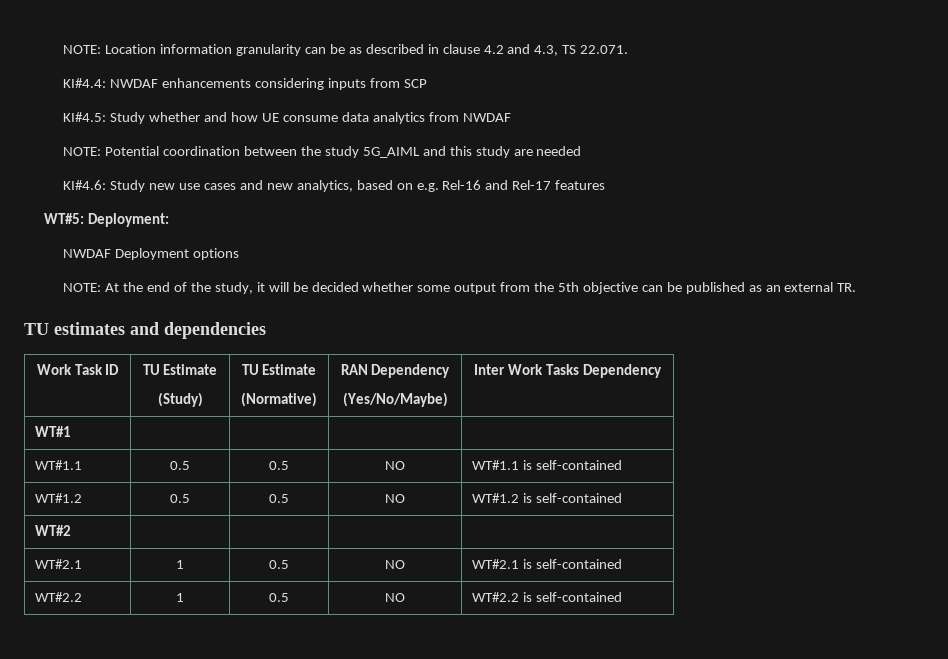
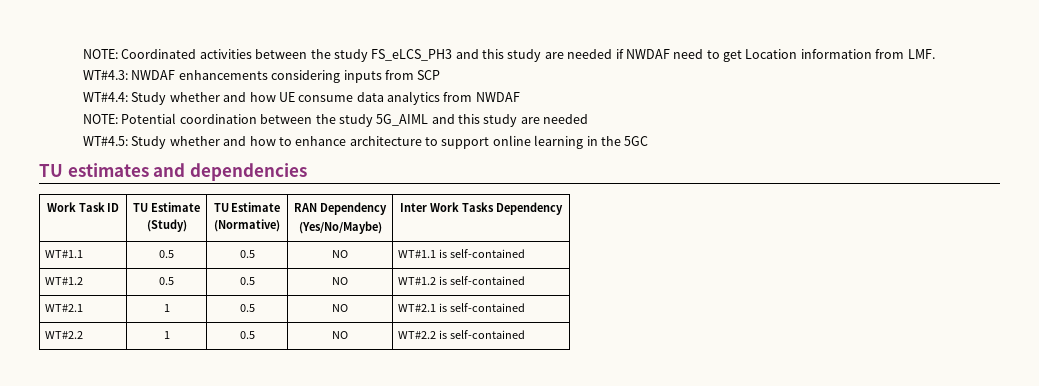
[63,44,629,56] [63,78,107,88] NOTE: Location information granularity can be as described in clause 4.2 and 4.3, TS 22.071. // KI#4.4: -> [83,49,935,62] [83,70,129,80] NOTE: Coordinated activities between the study FS_eLCS_PH3 and this study are needed if NWDAF need to get Location information from LMF. // WT#4.3:
[63,112,107,122] KI#4.5: -> [83,92,129,102] WT#4.4:
[63,180,606,192] [43,213,169,227] [63,248,240,260] [63,282,857,294] KI#4.6: Study new use cases and new analytics, based on e.g. Rel-16 and Rel-17 features // WT#5: Deployment: // NWDAF Deployment options // NOTE: At the end of the study, it will be decided whether some output from the 5th objective can be published as an external TR. -> [83,135,649,149] WT#4.5: Study whether and how to enhance architecture to support online learning in the 5GC
[34,426,71,437] // WT#1 | | | | -> (563, 208) none
[34,525,71,536] // WT#2 | | | | -> (525, 280) none

